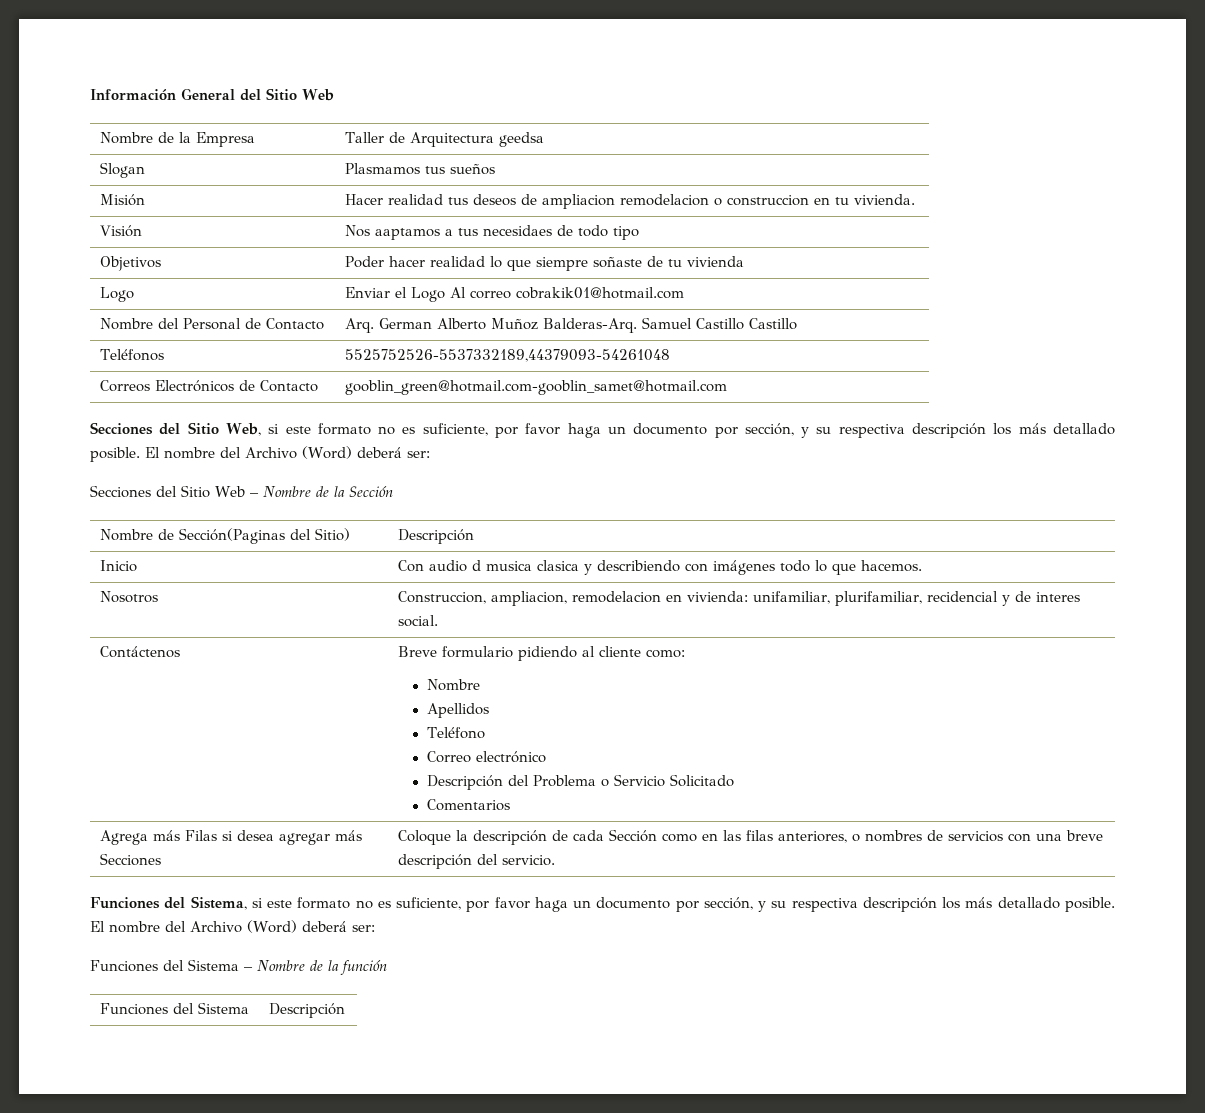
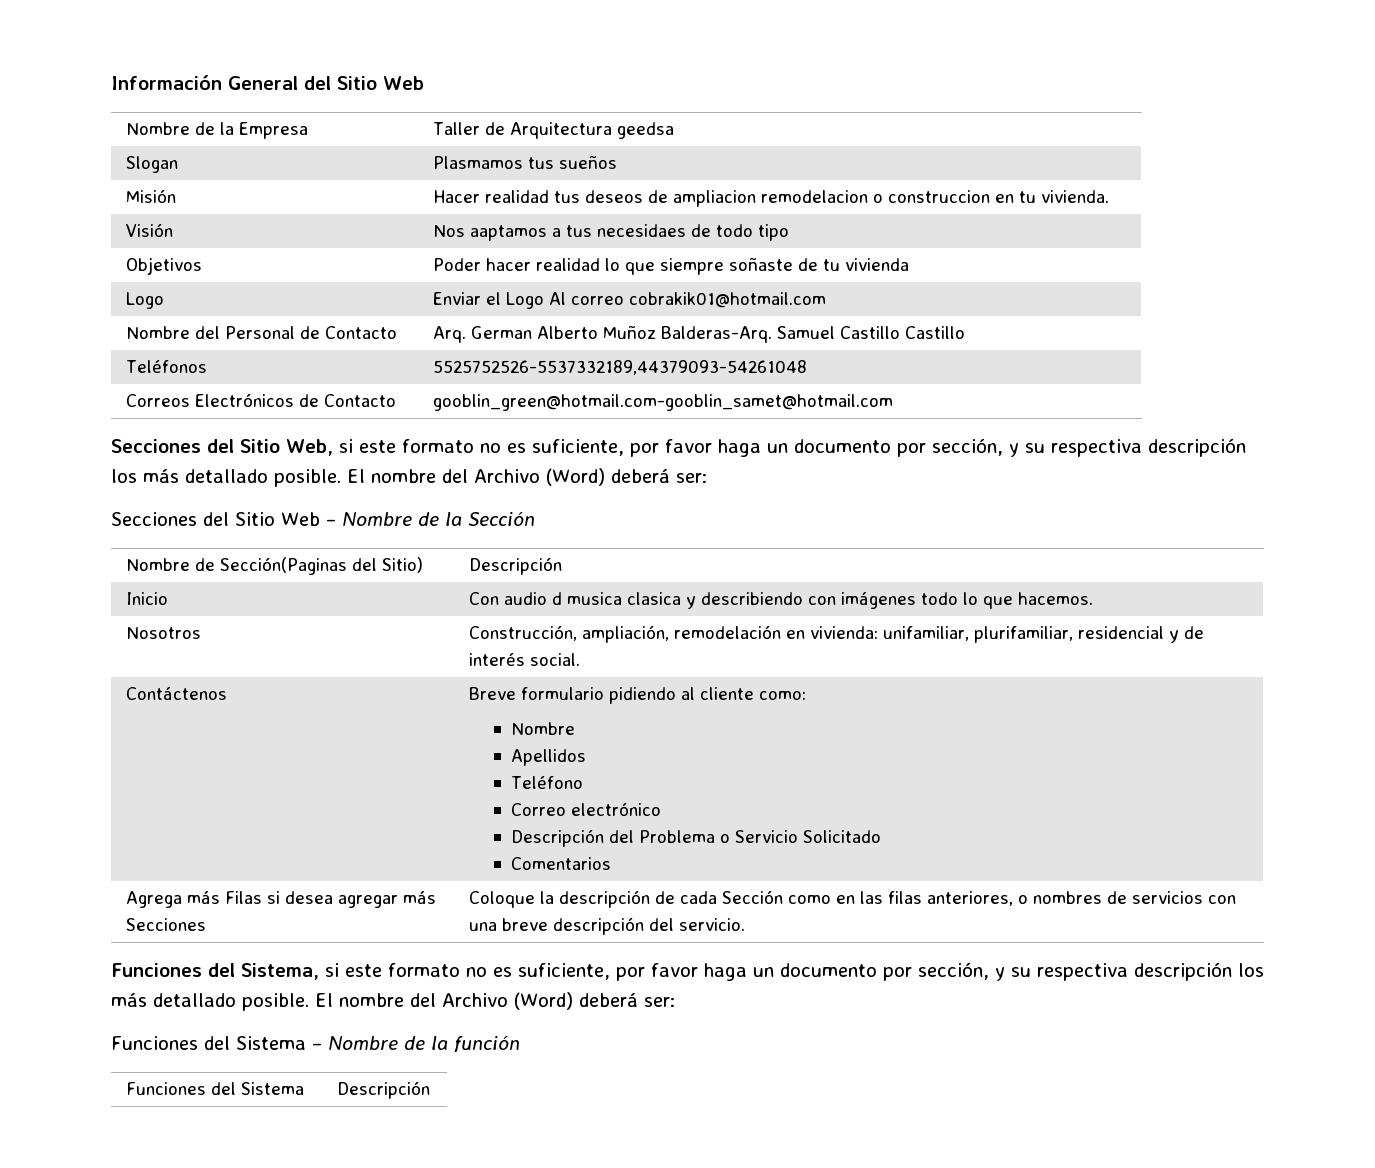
[397,591,661,606] Construccion, ampliacion, remodelacion -> [468,625,781,643] Construcción, ampliación, remodelación
[926,591,998,602] recidencial -> [1077,626,1164,639] residencial
[1035,592,1080,602] interes -> [468,653,525,666] interés

